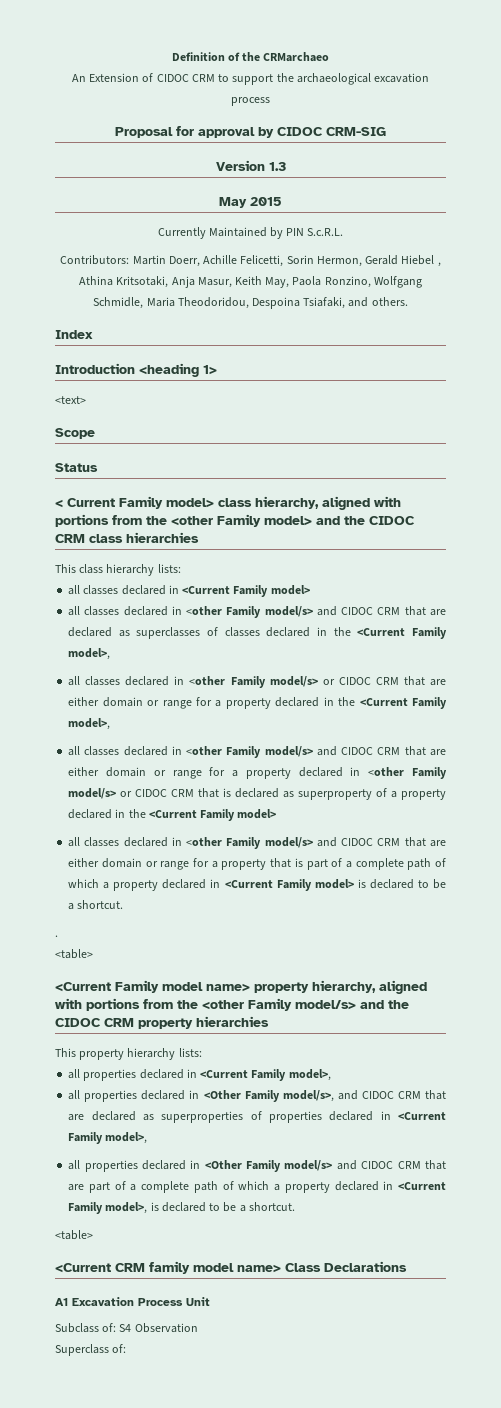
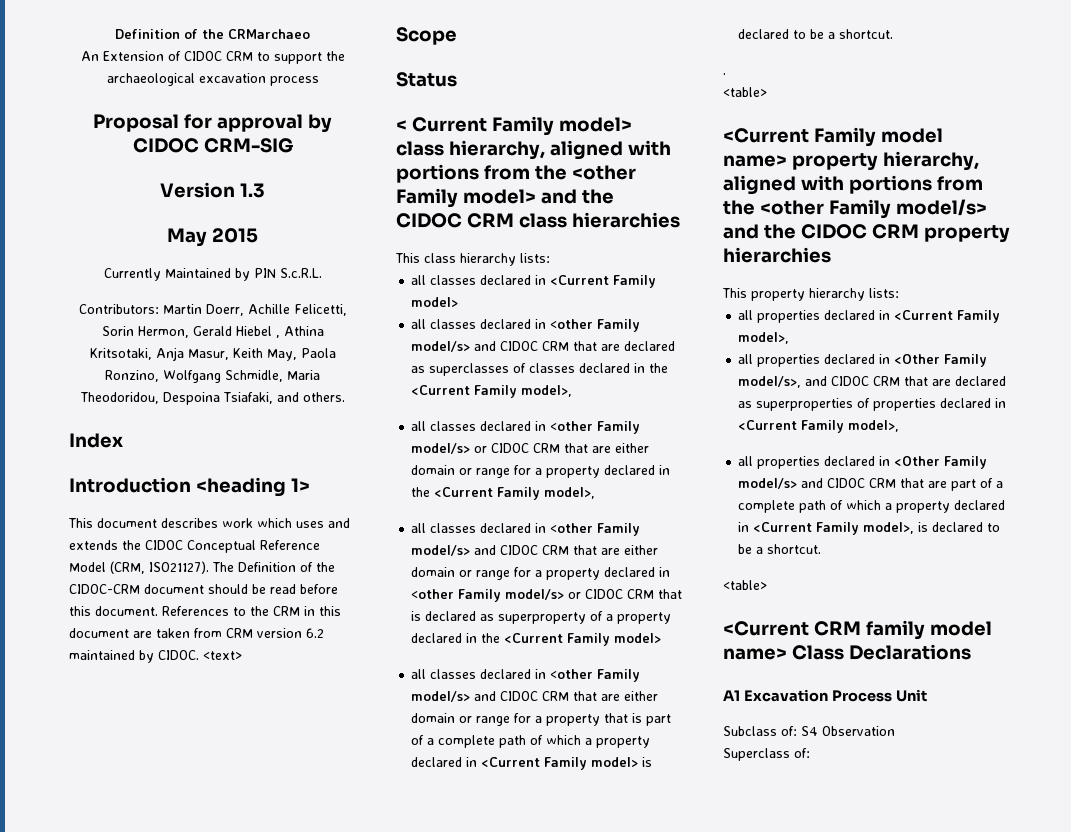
(217, 370) none -> [68,518,350,528] [69,540,320,553] [69,561,335,574] [69,584,338,594] [69,606,341,616] [69,628,324,638] [69,650,199,663] This document describes work which uses and extends the CIDOC Conceptual Reference Model (CRM, ISO21127). The Definition of the CIDOC-CRM document should be read before this document. References to the CRM in this document are taken from CRM version 6.2 maintained by CIDOC.

